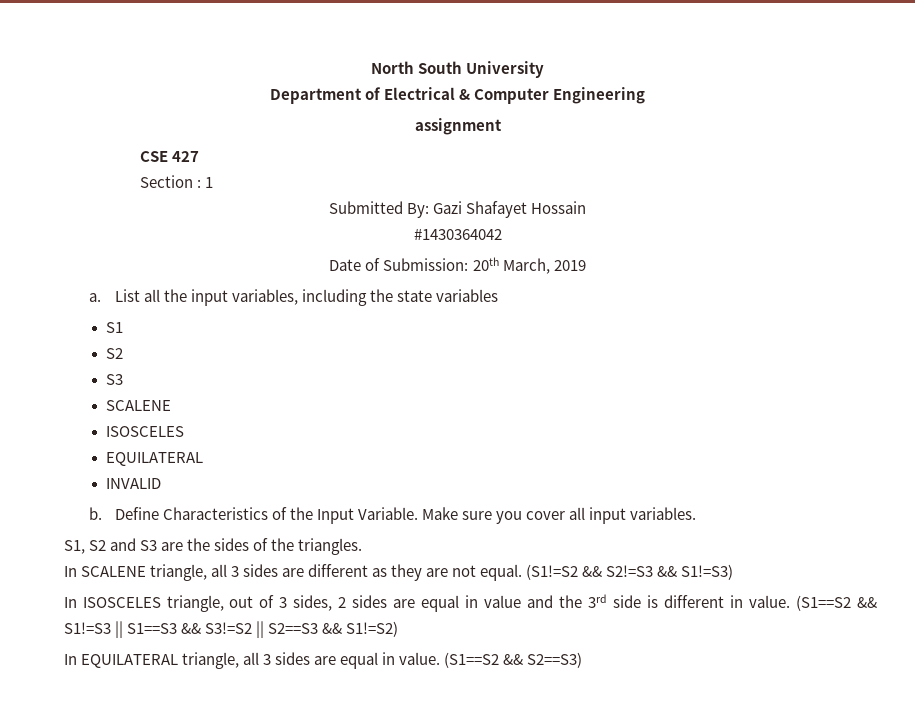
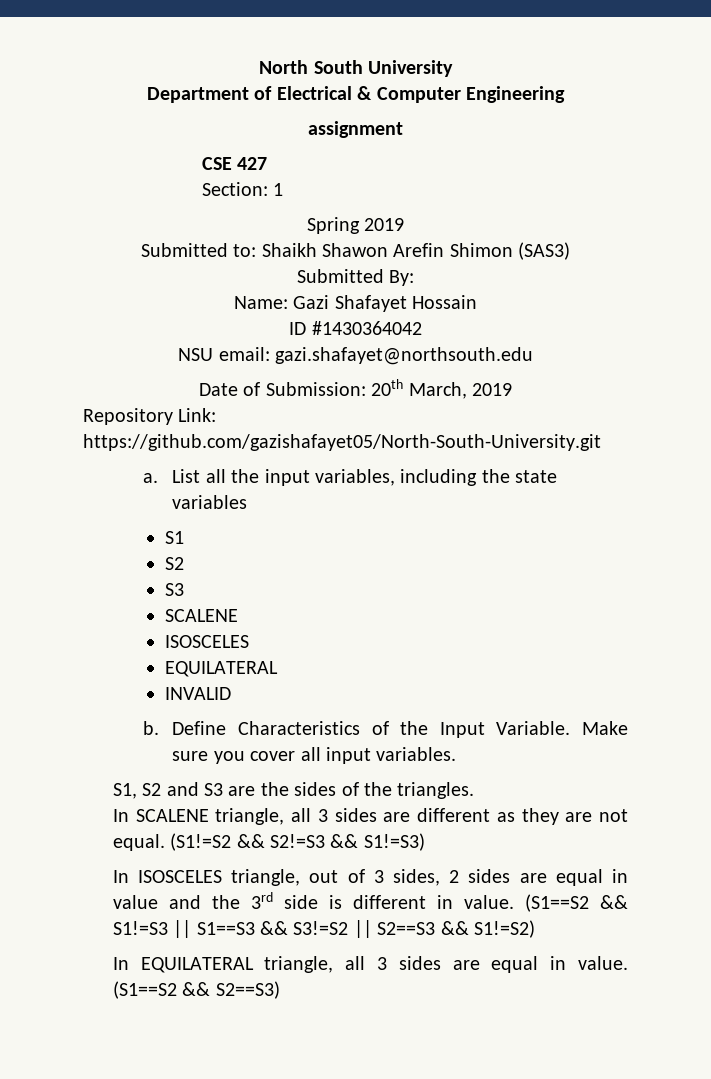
[140,175,202,188] Section : -> [202,182,269,196] Section:
(214, 182) none -> [306,217,405,234] [140,242,571,260] // Spring 2019 // Submitted to: Shaikh Shawon Arefin Shimon (SAS3)
(429, 210) none -> [233,296,288,309] // Name:
(587, 207) none -> [289,322,307,335] ID
(502, 234) none -> [178,347,533,365] // NSU email: gazi.shafayet@northsouth.edu
(586, 265) none -> [83,408,217,425] [83,434,601,451] // Repository Link: https://github.com/gazishafayet05/North-South-University.git

